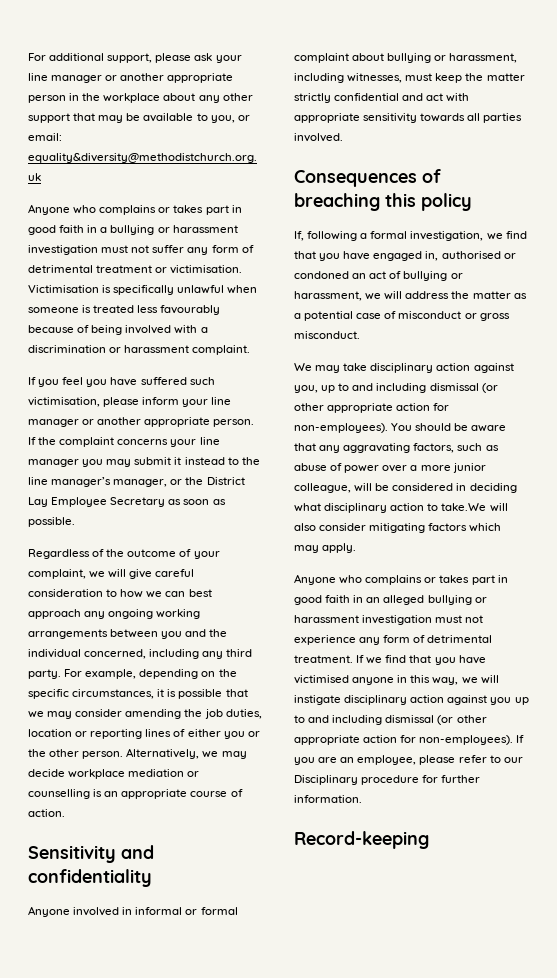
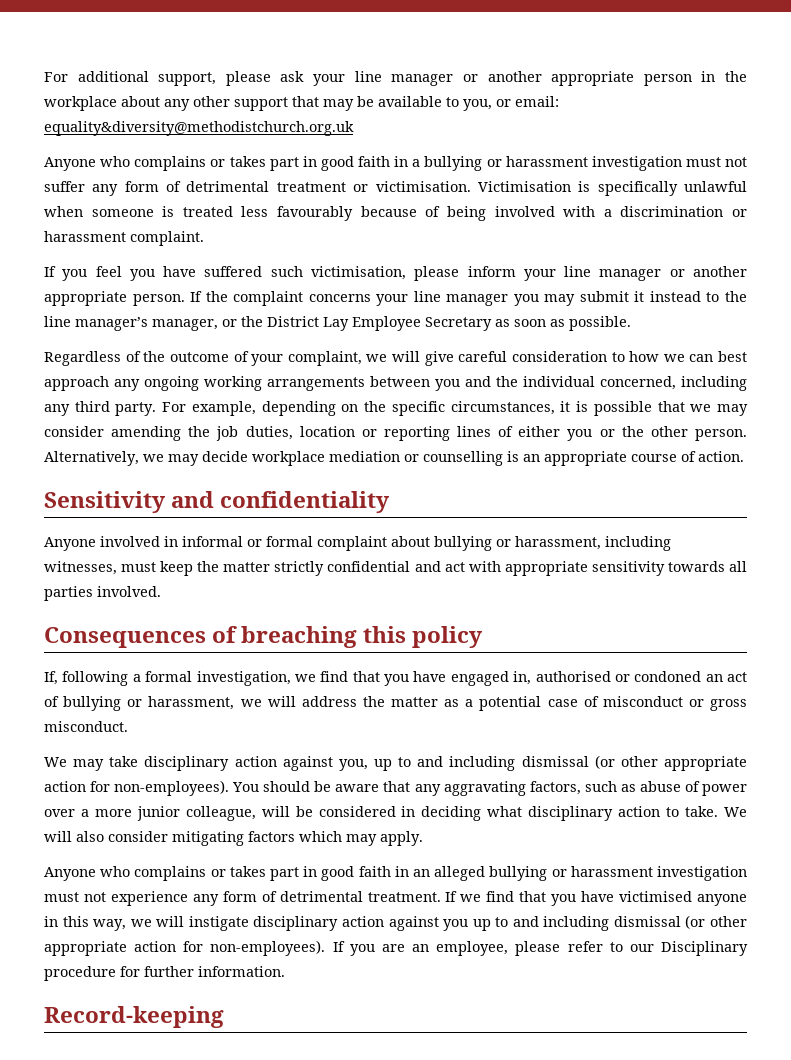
[441,503,487,511] take.We -> [685,806,747,817] take. We

